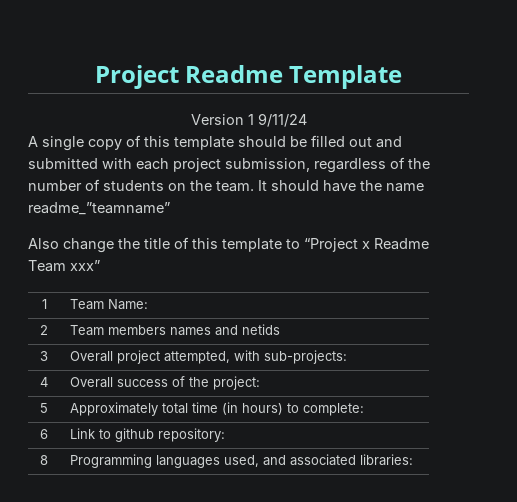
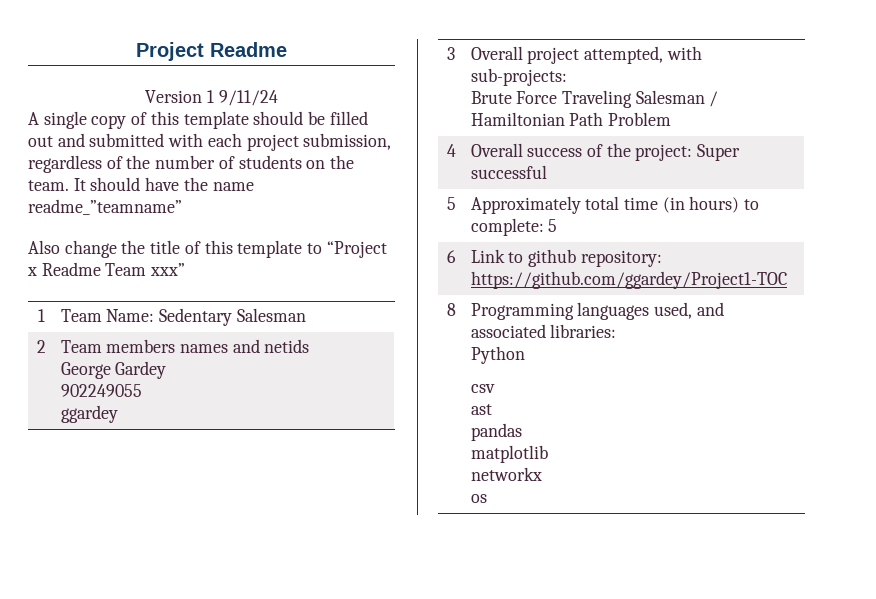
[289,65,403,89] Template -> (287, 49) none
(149, 304) none -> [158,308,306,326] Sedentary Salesman
(281, 329) none -> [60,361,167,379] [60,384,142,397] [60,405,118,423] // George Gardey // 902249055 // ggardey
(348, 357) none -> [470,90,719,108] [470,112,671,126] // Brute Force Traveling Salesman / Hamiltonian Path Problem
(261, 383) none -> [697,144,741,161] [470,165,547,179] Super successful
(365, 409) none -> [548,219,558,232] 5
(226, 435) none -> [470,271,787,289] https://github.com/ggardey/Project1-TOC
(414, 460) none -> [470,346,525,364] [470,384,495,393] [470,404,492,415] [470,423,522,441] [470,445,548,463] [470,467,542,481] [470,494,487,503] // Python // csv // ast // pandas // matplotlib // networkx // os

